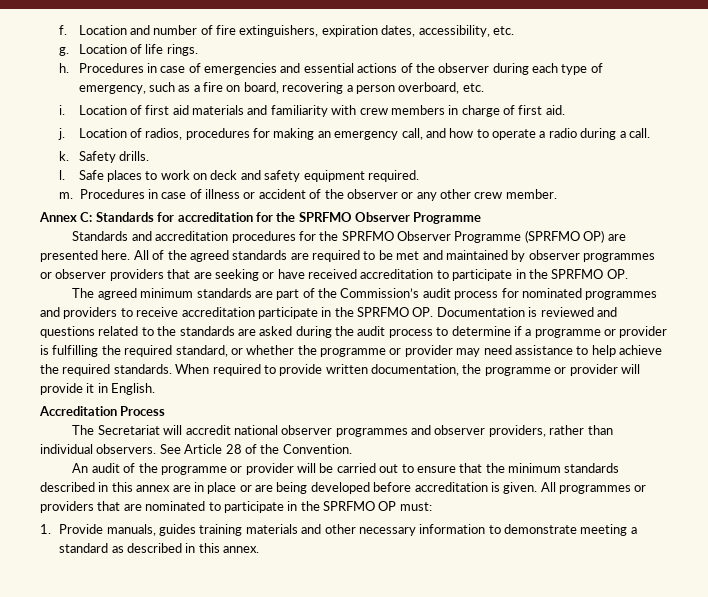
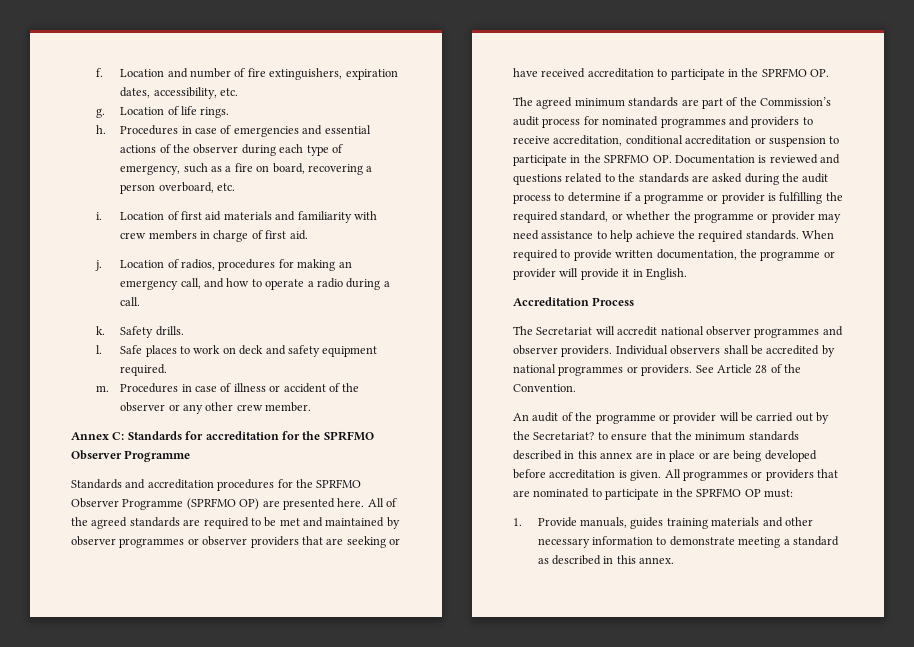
[181,307,255,317] accreditation -> [553,135,840,147] accreditation, conditional accreditation or suspension to
[488,425,613,437] [40,444,157,454] providers, rather than individual observers. -> [561,345,835,357] [513,364,693,376] providers. Individual observers shall be accredited by national programmes or providers.
(399, 468) none -> [816,412,830,424] [513,431,595,440] by the Secretariat?

